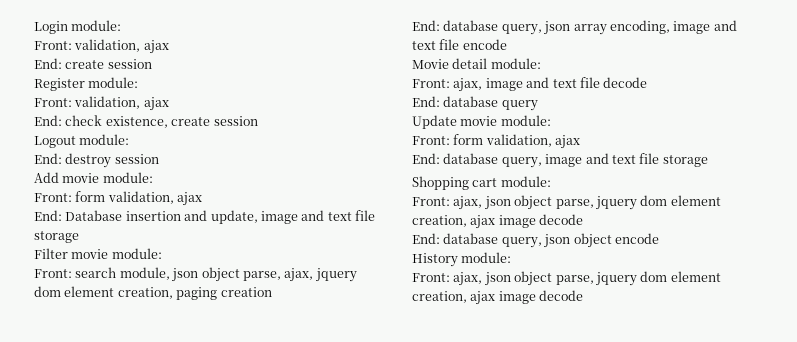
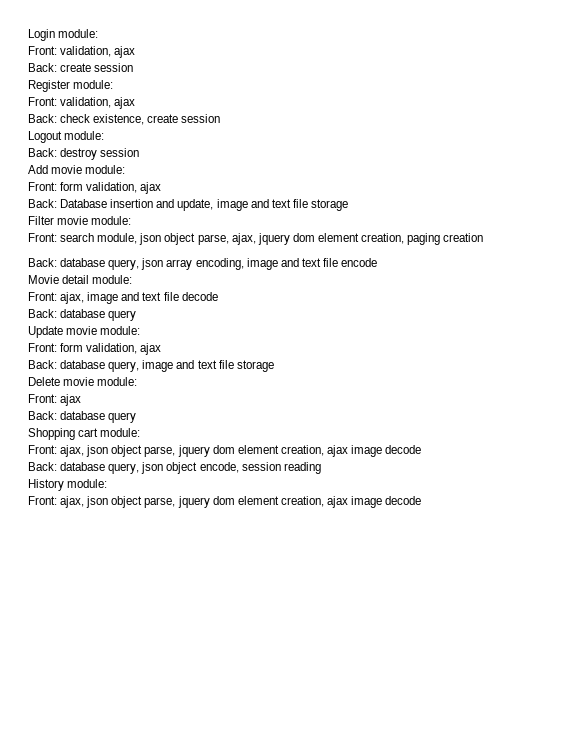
[34,58,62,69] End: -> [28,63,57,72] Back:
[34,115,62,126] End: -> [28,114,57,123] Back:
[34,153,62,164] End: -> [28,148,57,157] Back:
[34,210,62,221] End: -> [28,199,57,208] Back:
[412,20,440,31] End: -> [28,258,57,267] Back:
[412,96,440,107] End: -> [28,309,57,318] Back:
[412,153,440,164] End: -> [28,360,57,369] Back:
(708, 161) none -> [28,377,138,386] [28,394,82,406] [28,411,137,423] // Delete movie module: // Front: ajax // Back: database query
[412,233,440,244] End: -> [28,462,57,471] Back:
[614,233,659,244] encode -> [199,462,321,474] encode, session reading

